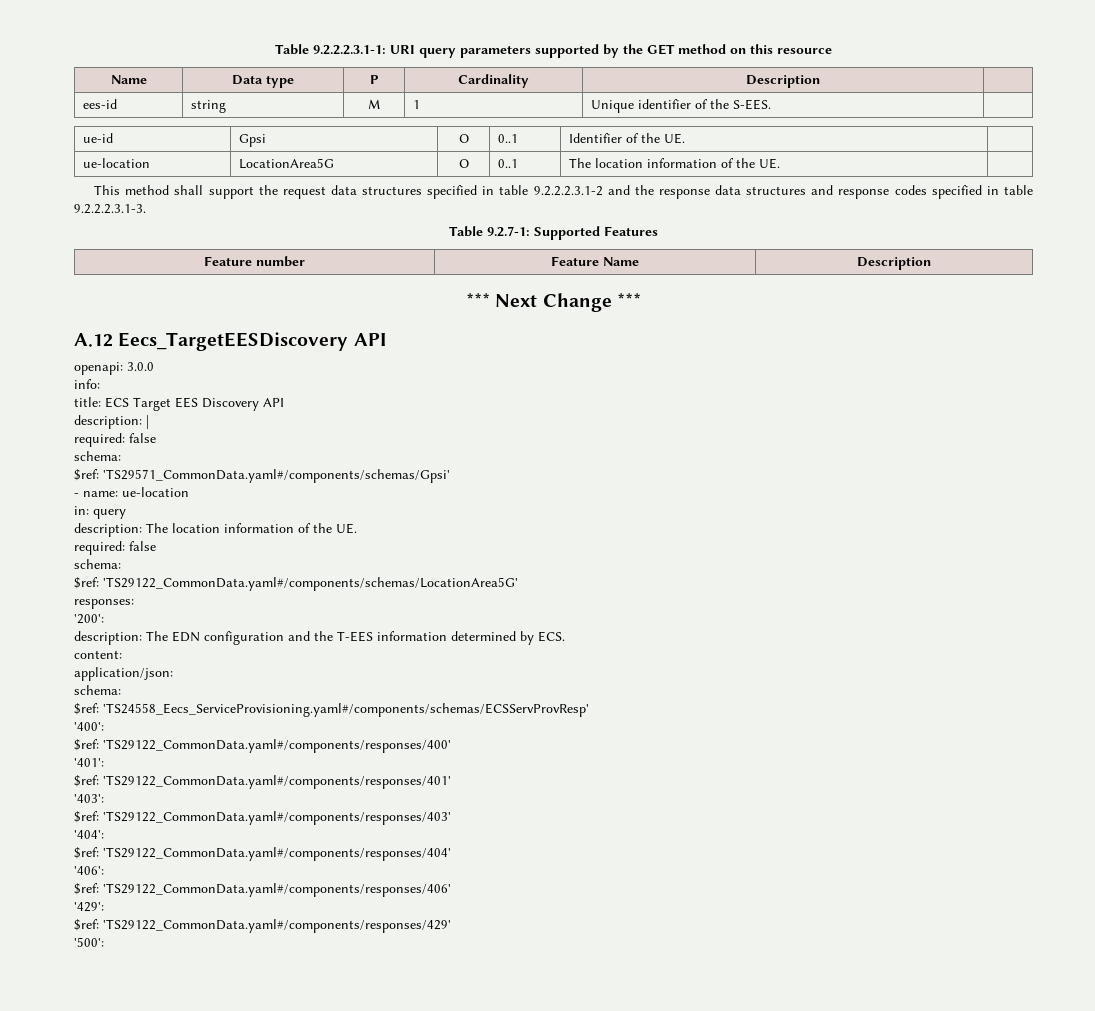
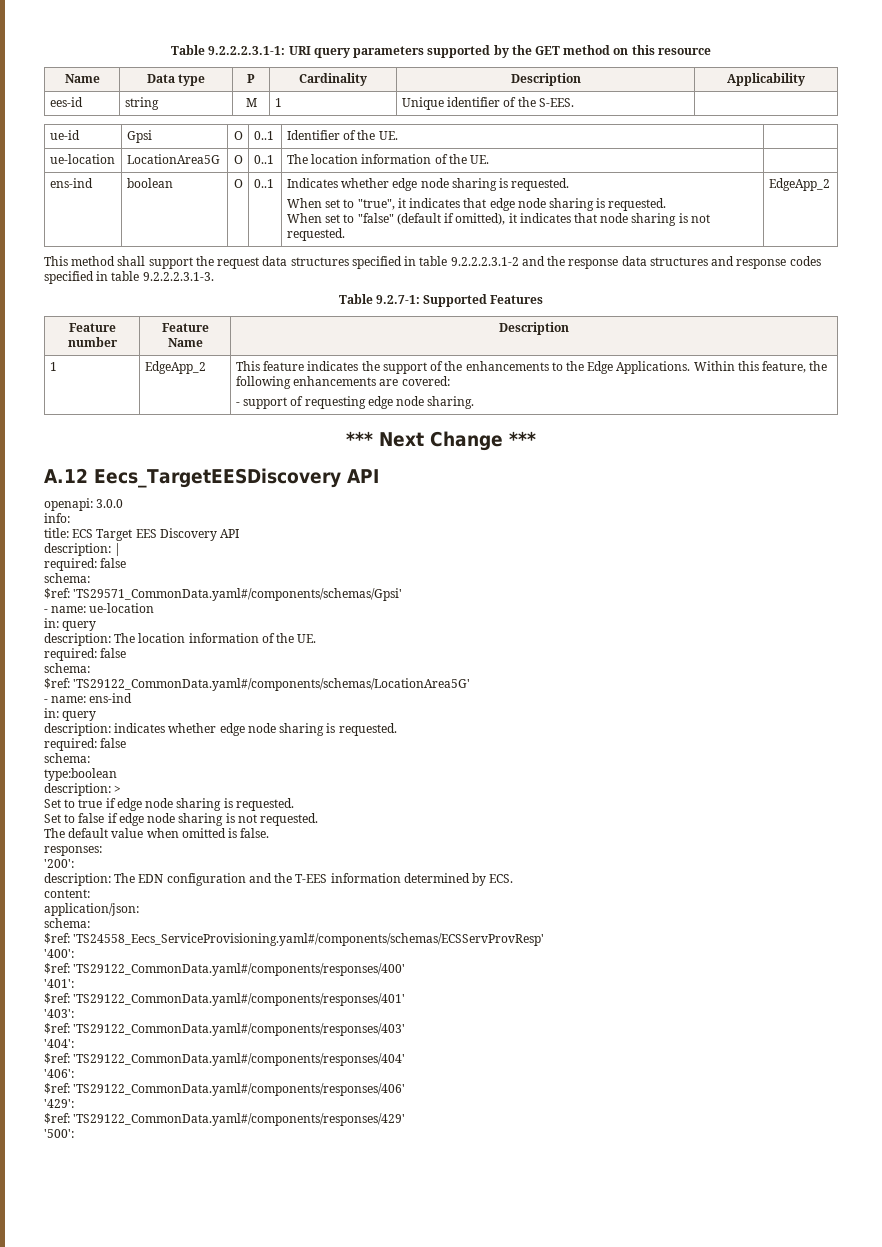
(820, 81) none -> [727,73,805,86] Applicability
(780, 163) none -> [49,178,93,188] [126,178,173,188] [233,179,243,188] [253,179,274,188] [286,178,570,191] [286,198,667,211] [286,213,710,226] [286,228,345,241] [768,178,830,191] // ens-ind | boolean | O | 0..1 | Indicates whether edge node sharing is requested. // When set to "true", it indicates that edge node sharing is requested. // When set to "false" (default if omitted), it indicates that node sharing is not requested. | EdgeApp_2
(931, 263) none -> [49,362,57,371] [144,361,206,374] [235,361,828,374] [235,376,450,389] [235,396,475,409] // 1 | EdgeApp_2 | This feature indicates the support of the enhancements to the Edge Applications. Within this feature, the following enhancements are covered: // - support of requesting edge node sharing.
(518, 584) none -> [44,693,133,703] [44,708,97,721] [44,723,397,736] [44,738,127,751] [44,753,90,763] [44,768,117,781] [44,783,122,796] [44,798,294,811] [44,813,319,826] [44,828,270,838] // - name: ens-ind // in: query // description: indicates whether edge node sharing is requested. // required: false // schema: // type:boolean // description: > // Set to true if edge node sharing is requested. // Set to false if edge node sharing is not requested. // The default value when omitted is false.

